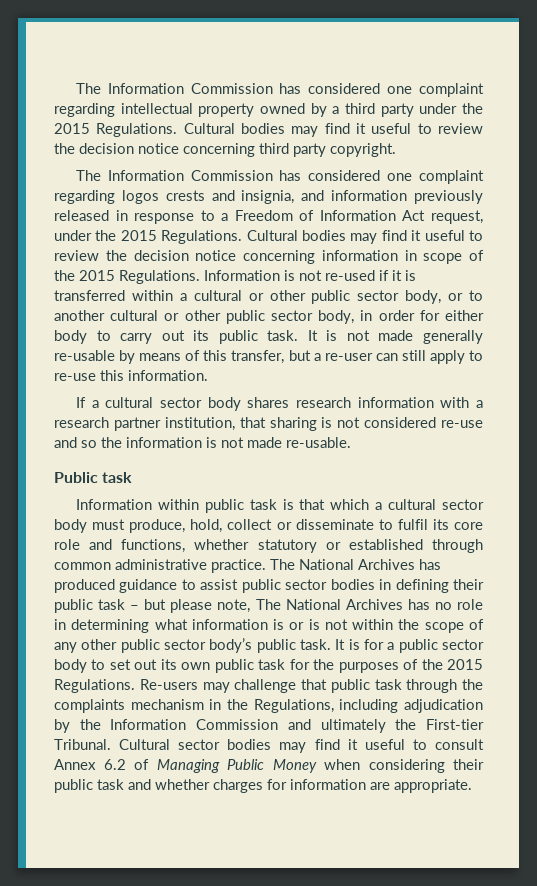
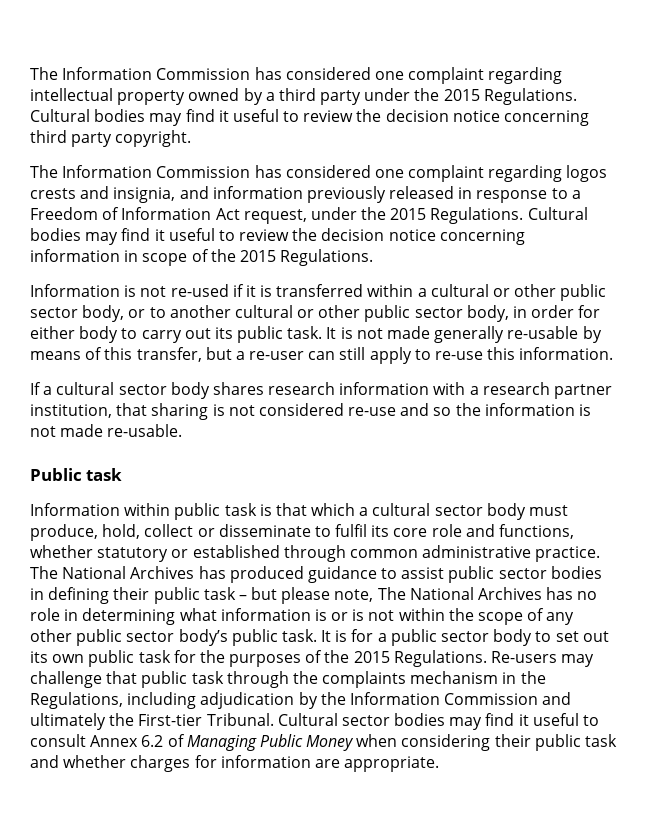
(200, 277) none -> (374, 257) //

